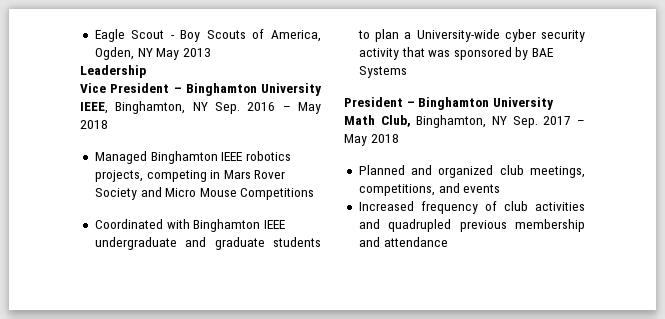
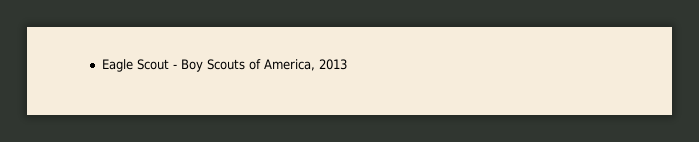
[94,47,211,60] [80,65,146,78] [80,83,322,96] [80,101,321,114] [80,120,108,129] [94,151,291,164] [94,170,286,182] [94,187,315,200] [94,219,285,232] [94,237,321,250] [357,29,585,42] [358,47,554,60] [358,66,407,78] [344,97,554,110] [344,115,585,128] [344,134,399,146] [358,165,585,178] [358,183,501,196] [358,201,585,214] [358,219,585,232] [358,237,448,247] Ogden, NY May 2013 // Leadership // Vice President – Binghamton University IEEE, Binghamton, NY Sep. 2016 – May 2018 // Managed Binghamton IEEE robotics projects, competing in Mars Rover Society and Micro Mouse Competitions // Coordinated with Binghamton IEEE undergraduate and graduate students to plan a University-wide cyber security activity that was sponsored by BAE Systems // President – Binghamton University Math Club, Binghamton, NY Sep. 2017 – May 2018 // Planned and organized club meetings, competitions, and events // Increased frequency of club activities and quadrupled previous membership and attendance -> [318,59,347,70] 2013

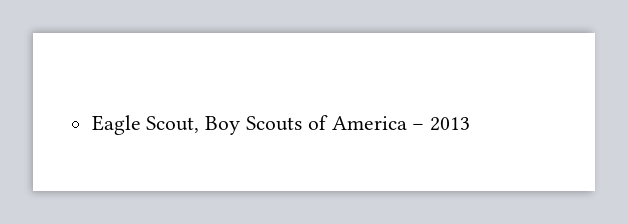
[136,59,177,70] Scout - -> [146,116,200,133] Scout,
[263,59,315,71] America, -> [331,116,425,130] America –

